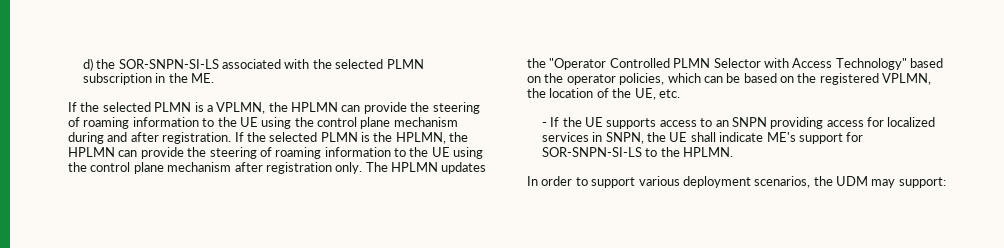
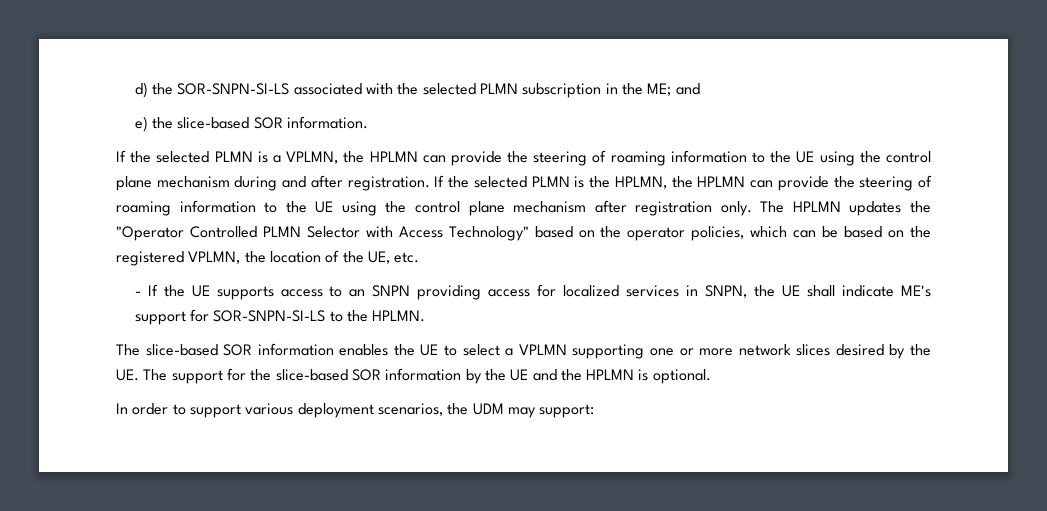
[191,73,215,83] ME. -> [647,83,700,96] [134,116,368,132] ME; and // e) the slice-based SOR information.
(734, 152) none -> [116,343,931,359] [116,368,711,384] // The slice-based SOR information enables the UE to select a VPLMN supporting one or more network slices desired by the UE. The support for the slice-based SOR information by the UE and the HPLMN is optional.

